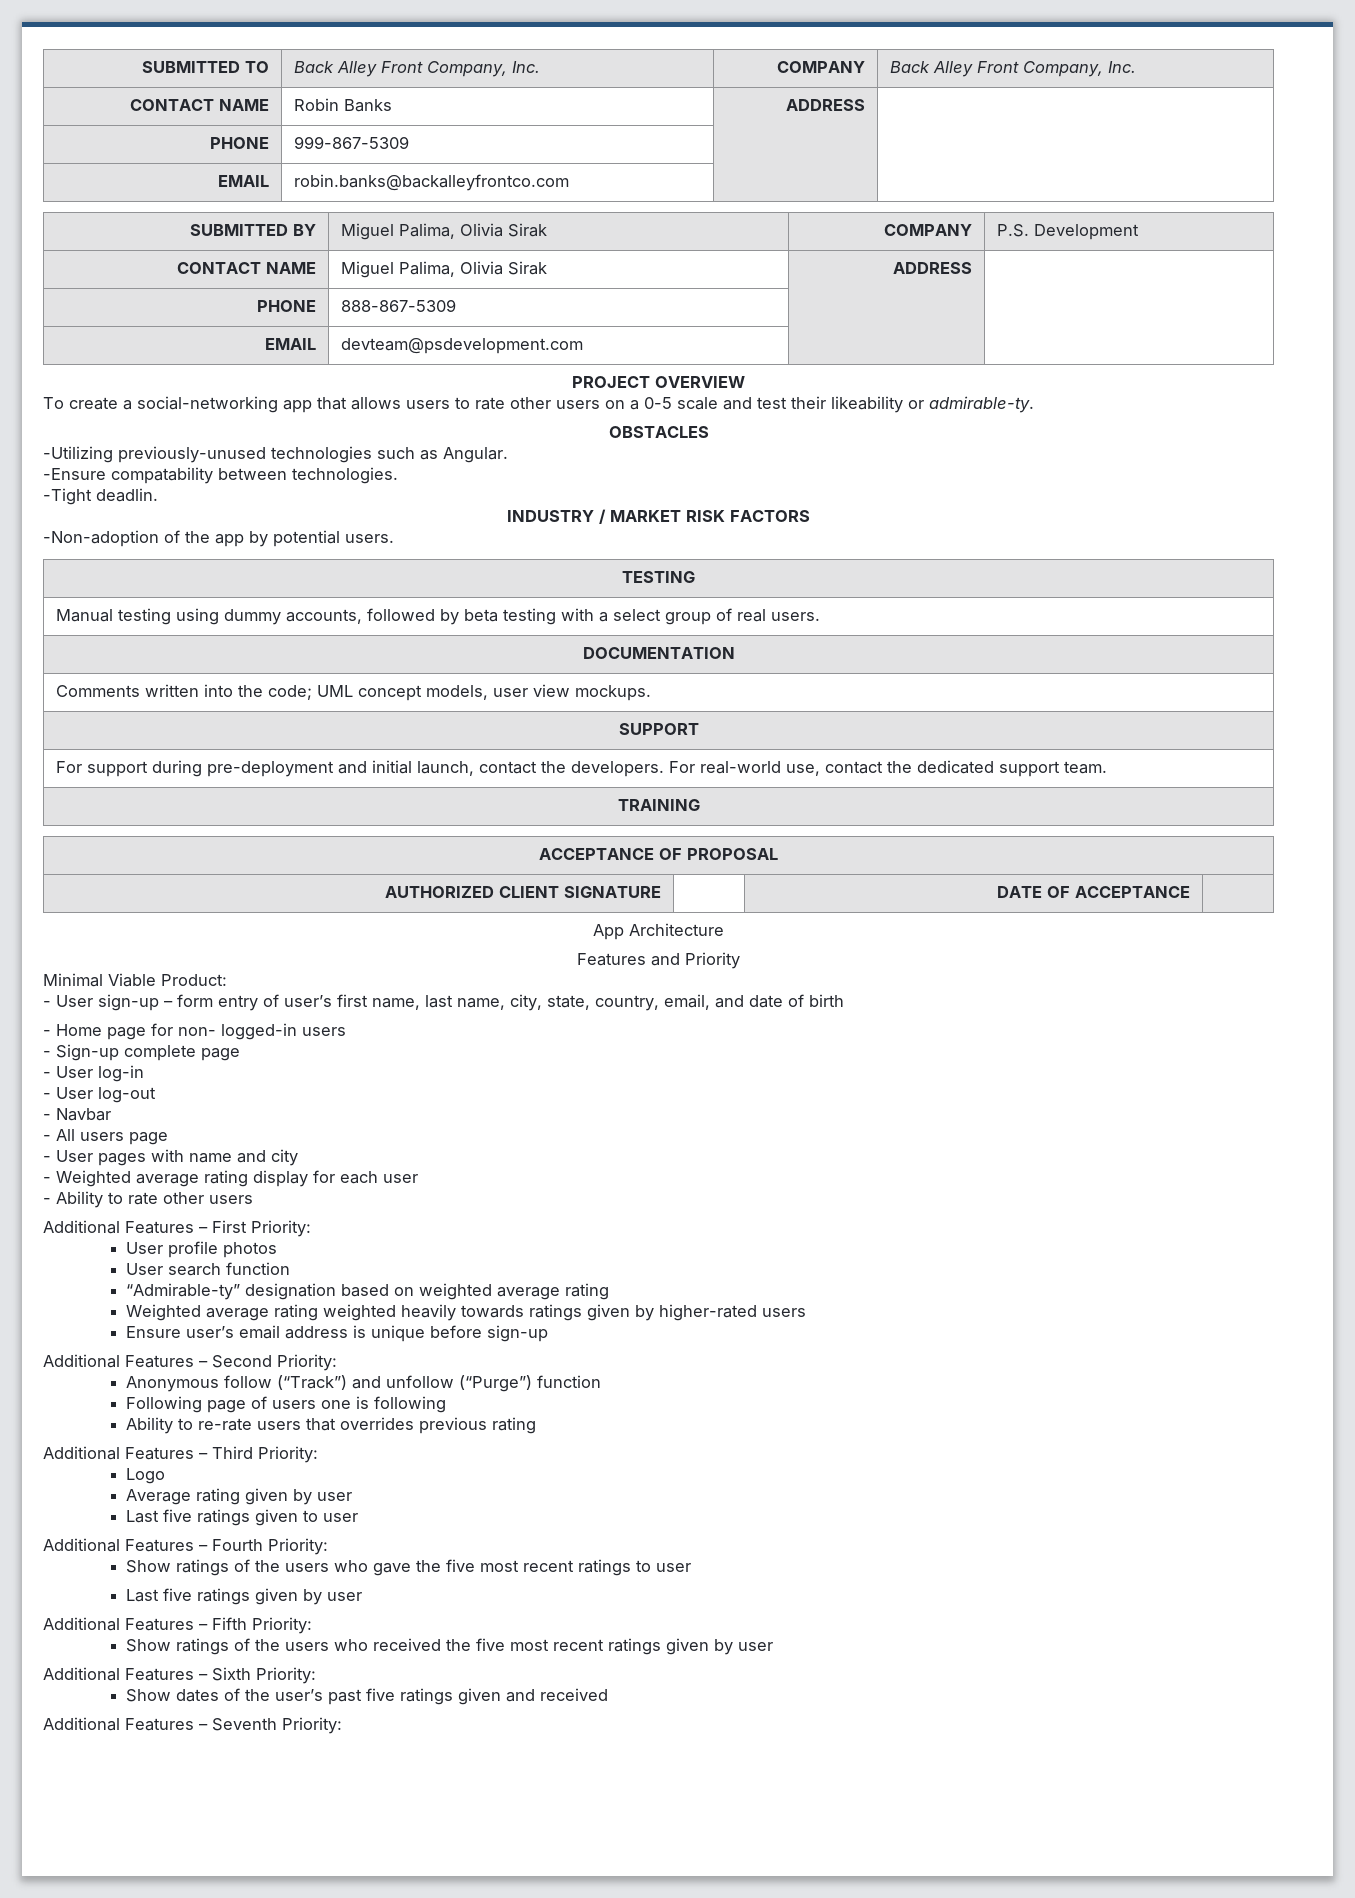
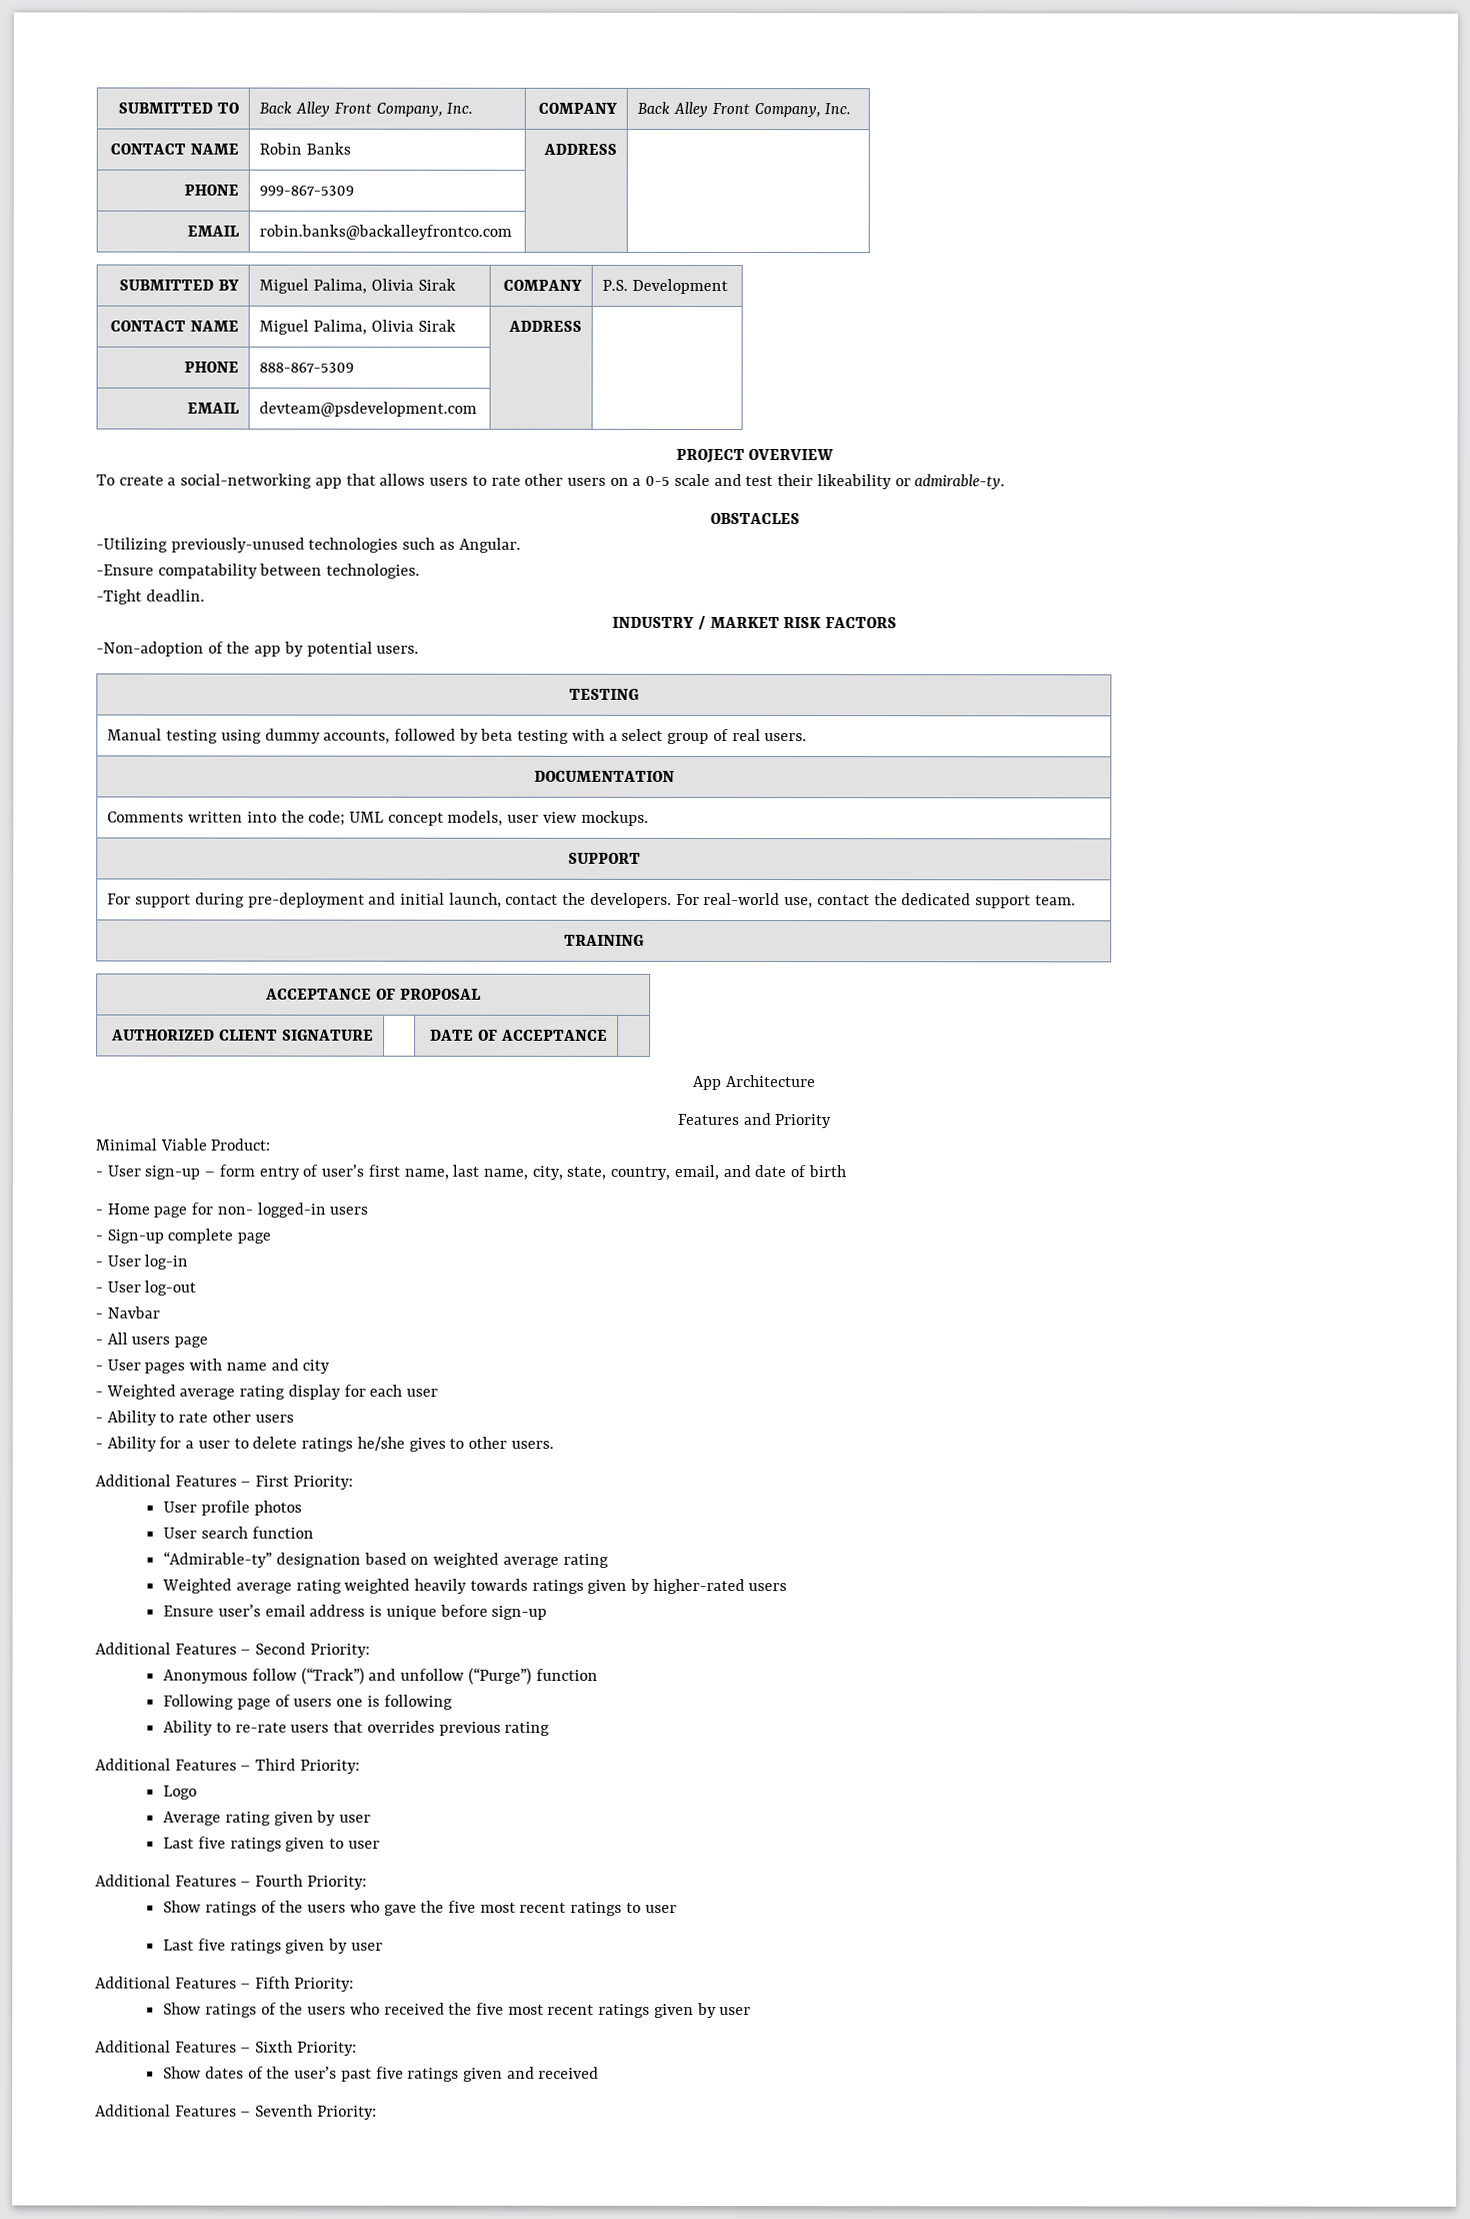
(253, 1199) none -> [95,1436,554,1452] // - Ability for a user to delete ratings he/she gives to other users.

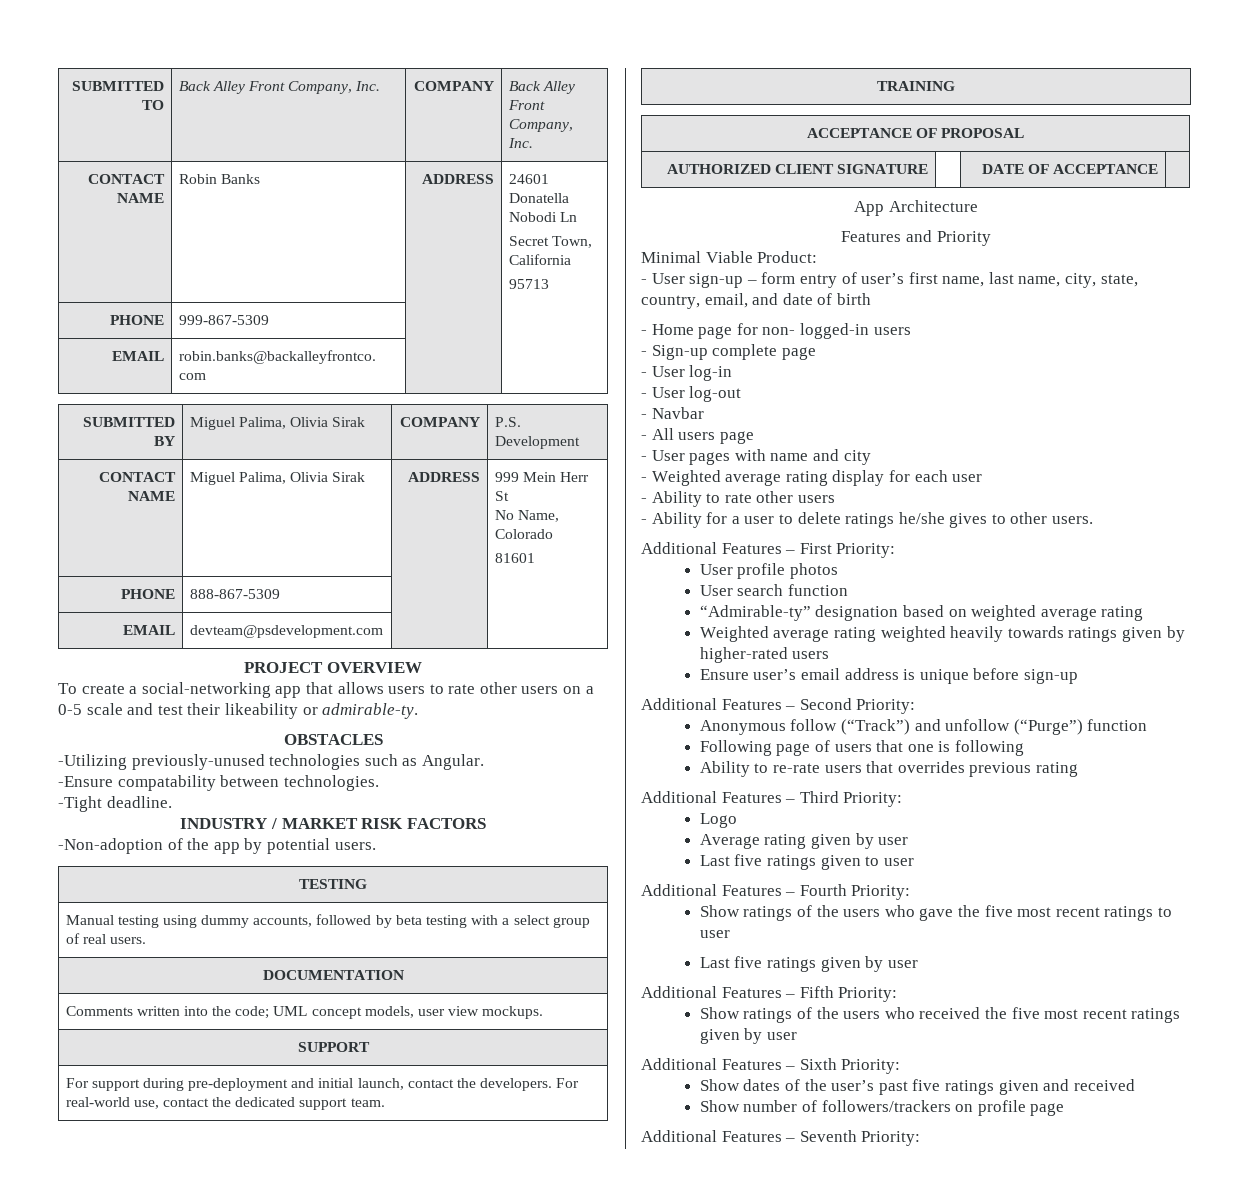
(617, 149) none -> [508,174,549,184] [508,193,569,203] [508,212,577,222] [508,236,592,248] [508,254,571,265] [508,279,549,289] 24601 Donatella Nobodi Ln // Secret Town, California // 95713
(582, 326) none -> [494,472,589,482] [494,491,509,501] [494,510,559,522] [494,529,553,539] [494,553,535,563] 999 Mein Herr St // No Name, Colorado // 81601
[145,589,205,602] deadlin. -> [106,796,172,808] deadline.
(333, 1702) none -> [876,740,904,752] that
(600, 2072) none -> [699,1100,1065,1116] // Show number of followers/trackers on profile page

